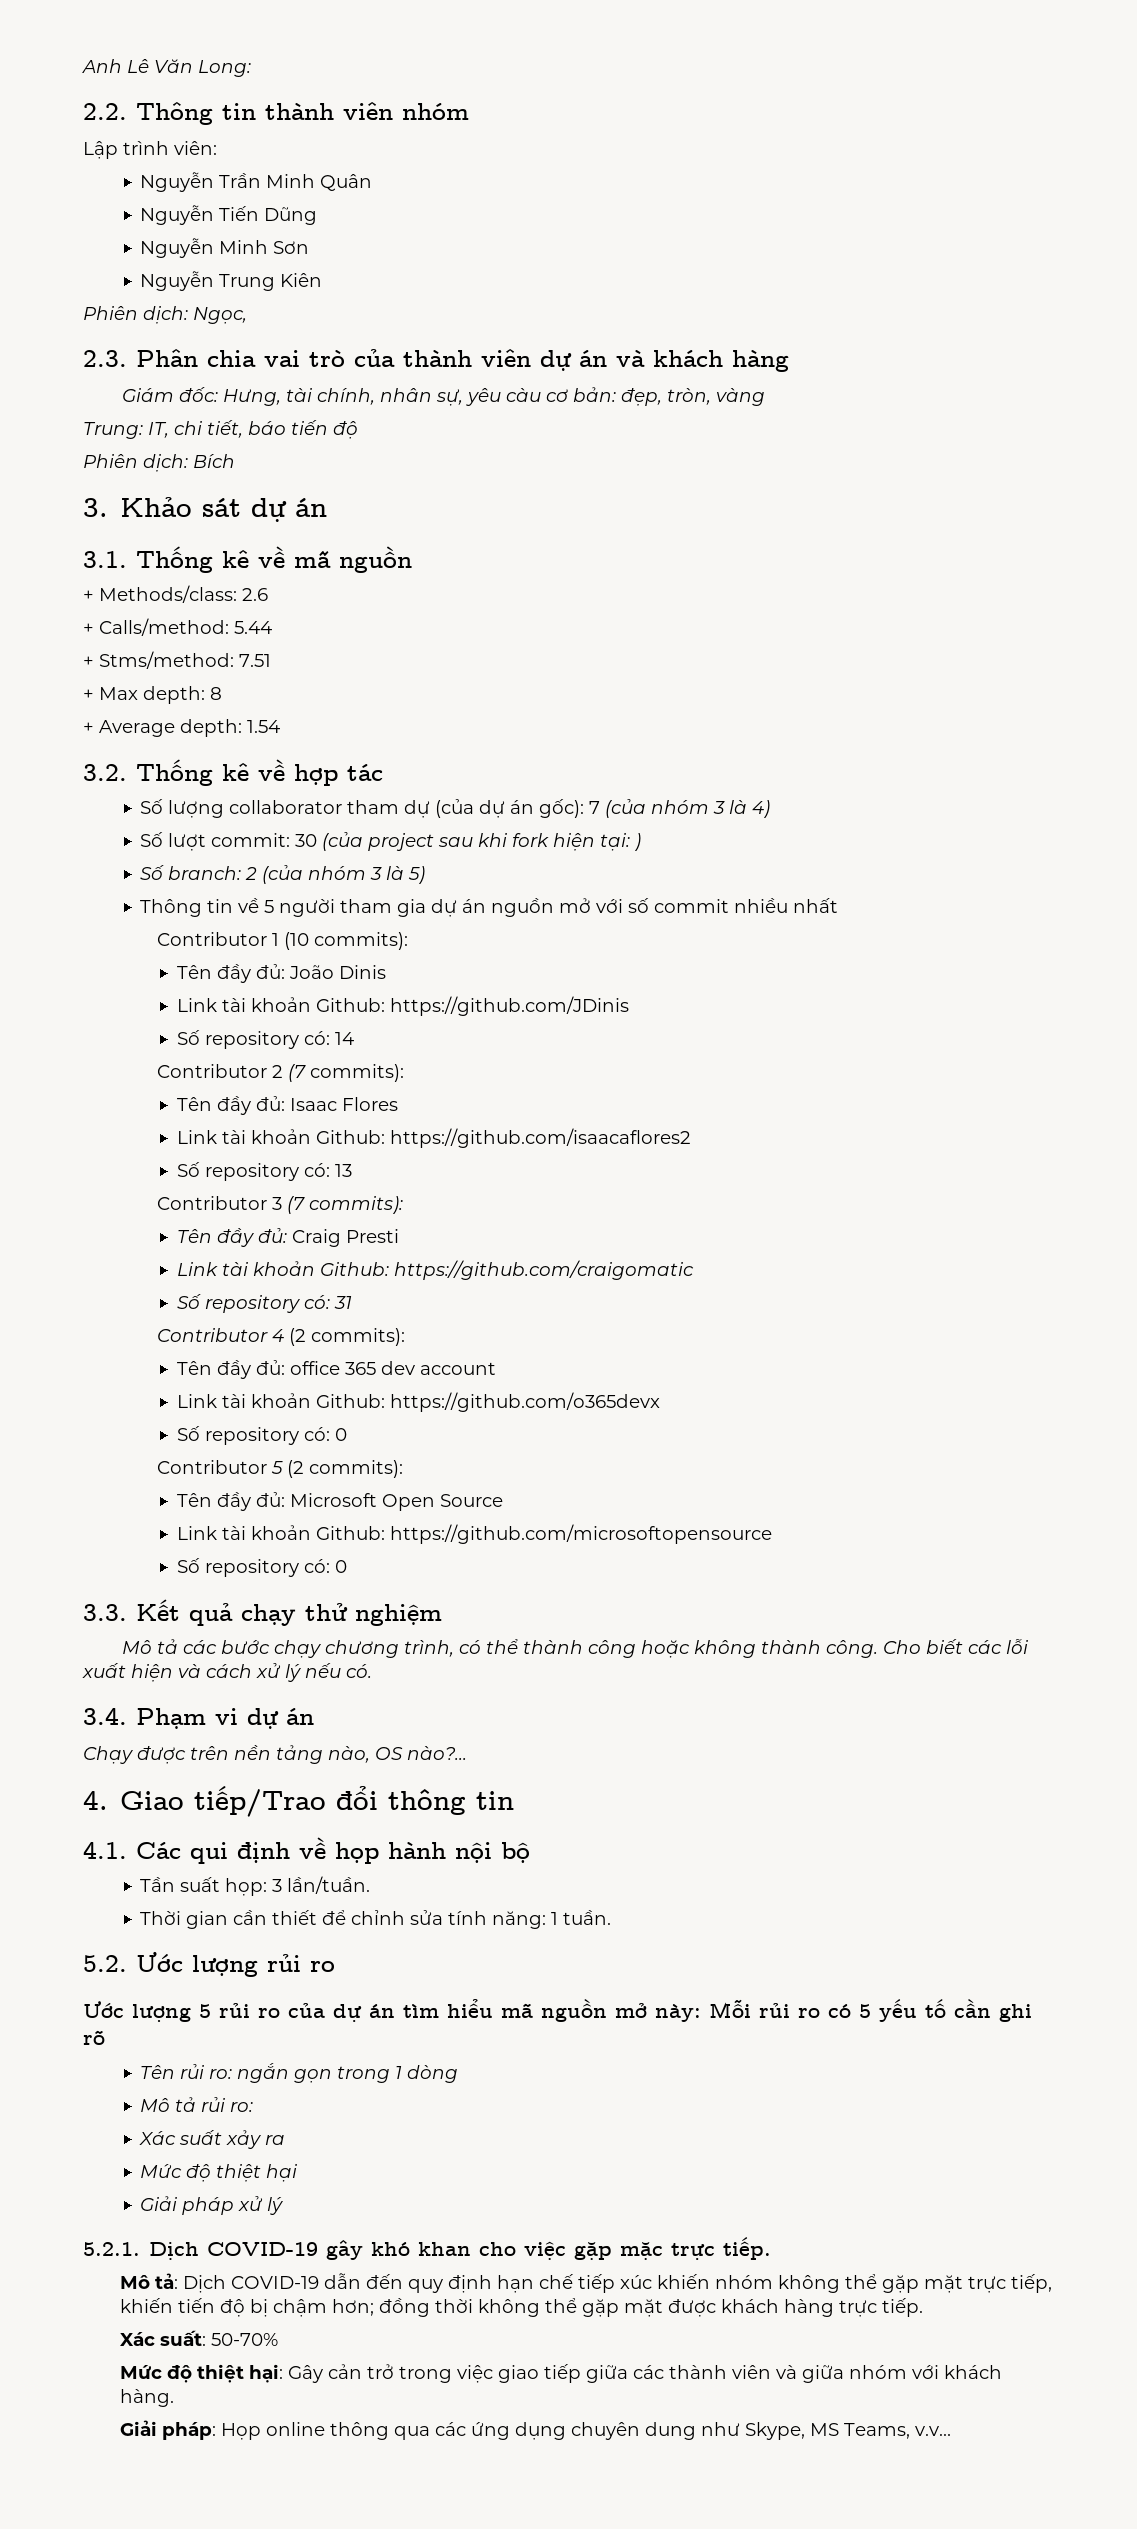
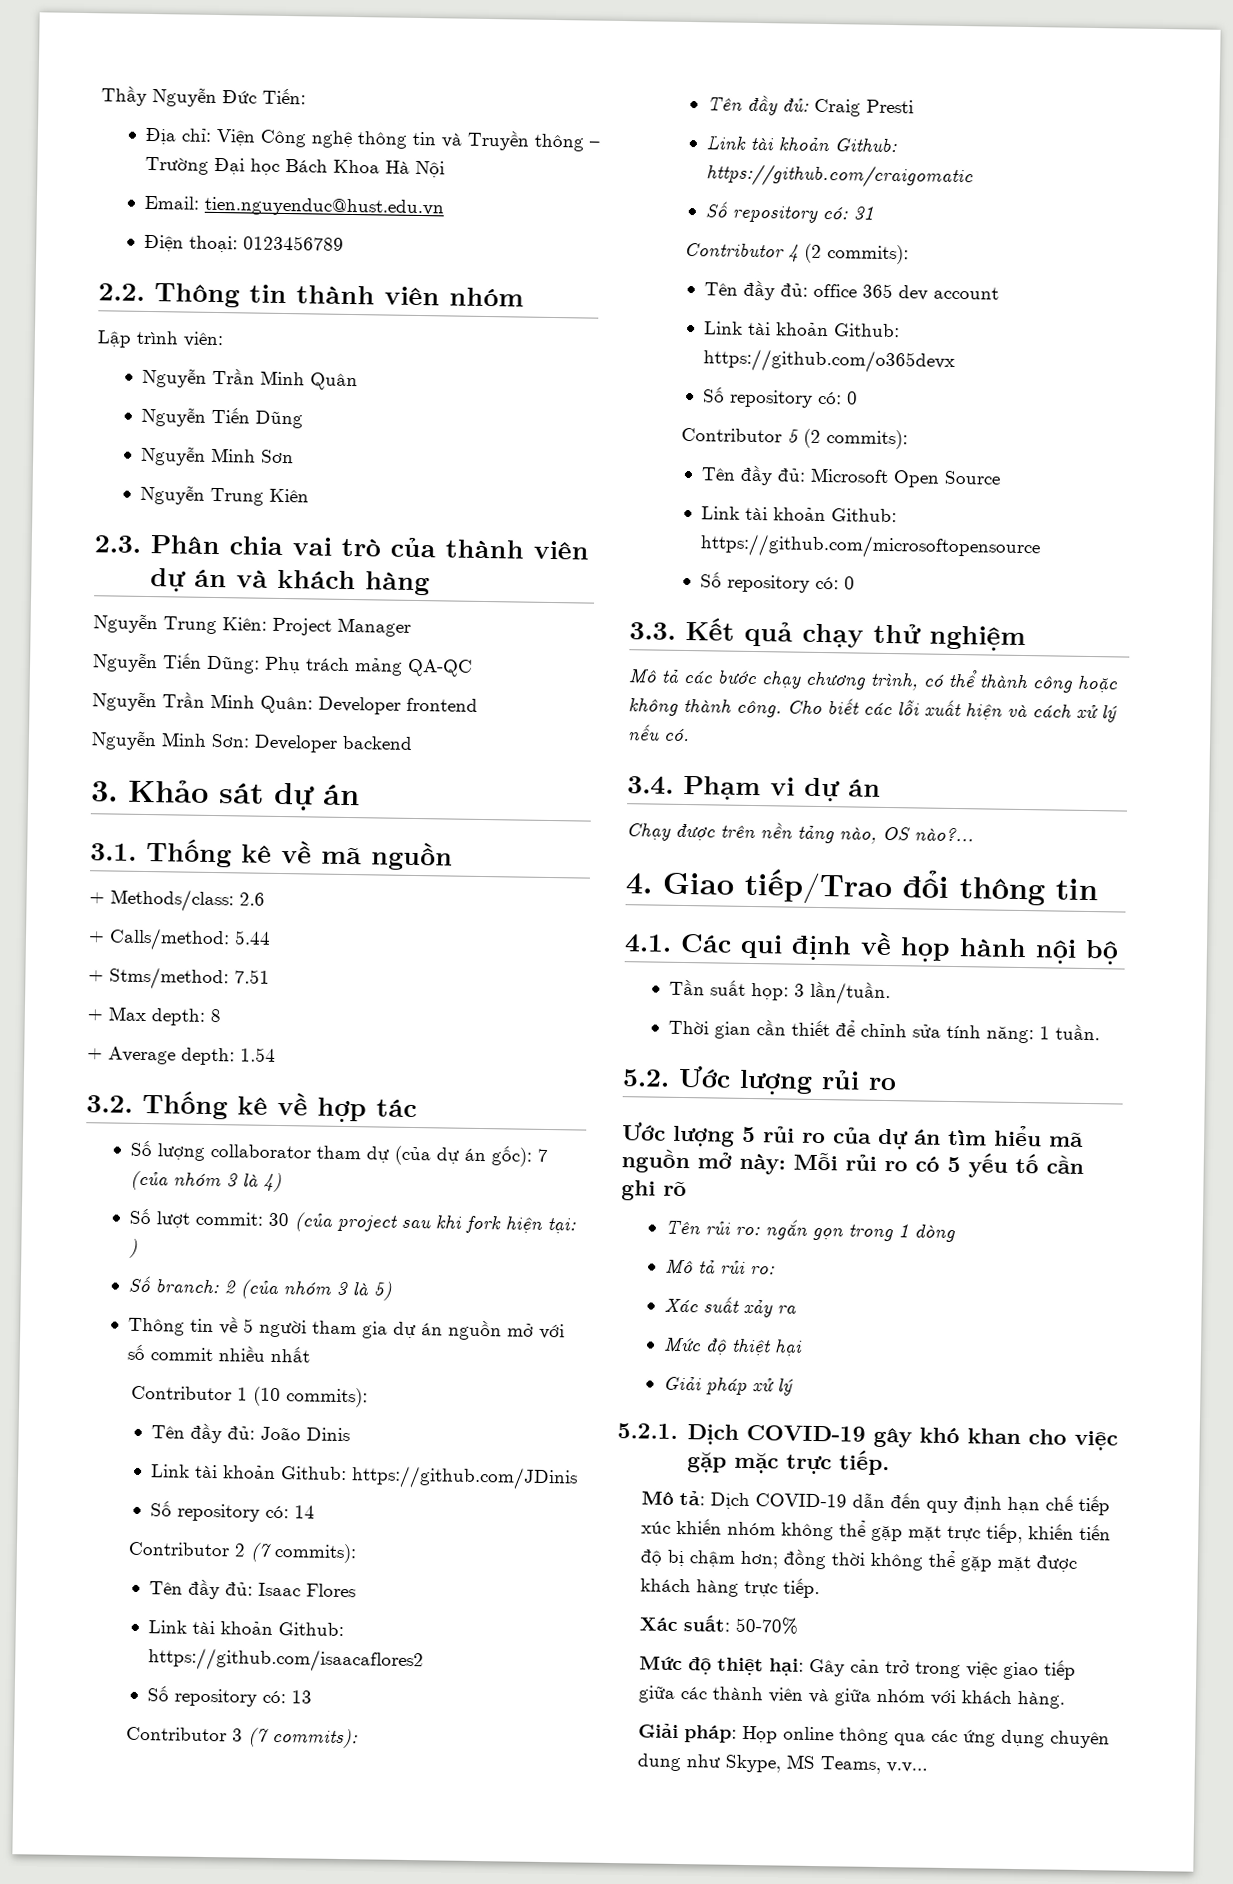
[82,59,251,77] Anh Lê Văn Long: -> [101,85,306,107] [145,127,601,152] [145,156,446,178] [144,195,445,218] [144,234,345,253] Thầy Nguyễn Đức Tiến: // Địa chỉ: Viện Công nghệ thông tin và Truyền thông – Trường Đại học Bách Khoa Hà Nội // Email: tien.nguyenduc@hust.edu.vn // Điện thoại: 0123456789
[83,306,247,324] // Phiên dịch: Ngọc, -> (310, 495) none
[122,387,766,406] [83,420,358,439] [83,454,235,472] Giám đốc: Hưng, tài chính, nhân sự, yêu càu cơ bản: đẹp, tròn, vàng // Trung: IT, chi tiết, báo tiến độ // Phiên dịch: Bích -> [93,614,411,637] [92,652,473,677] [92,691,478,715] [91,731,413,753] Nguyễn Trung Kiên: Project Manager // Nguyễn Tiến Dũng: Phụ trách mảng QA-QC // Nguyễn Trần Minh Quân: Developer frontend // Nguyễn Minh Sơn: Developer backend

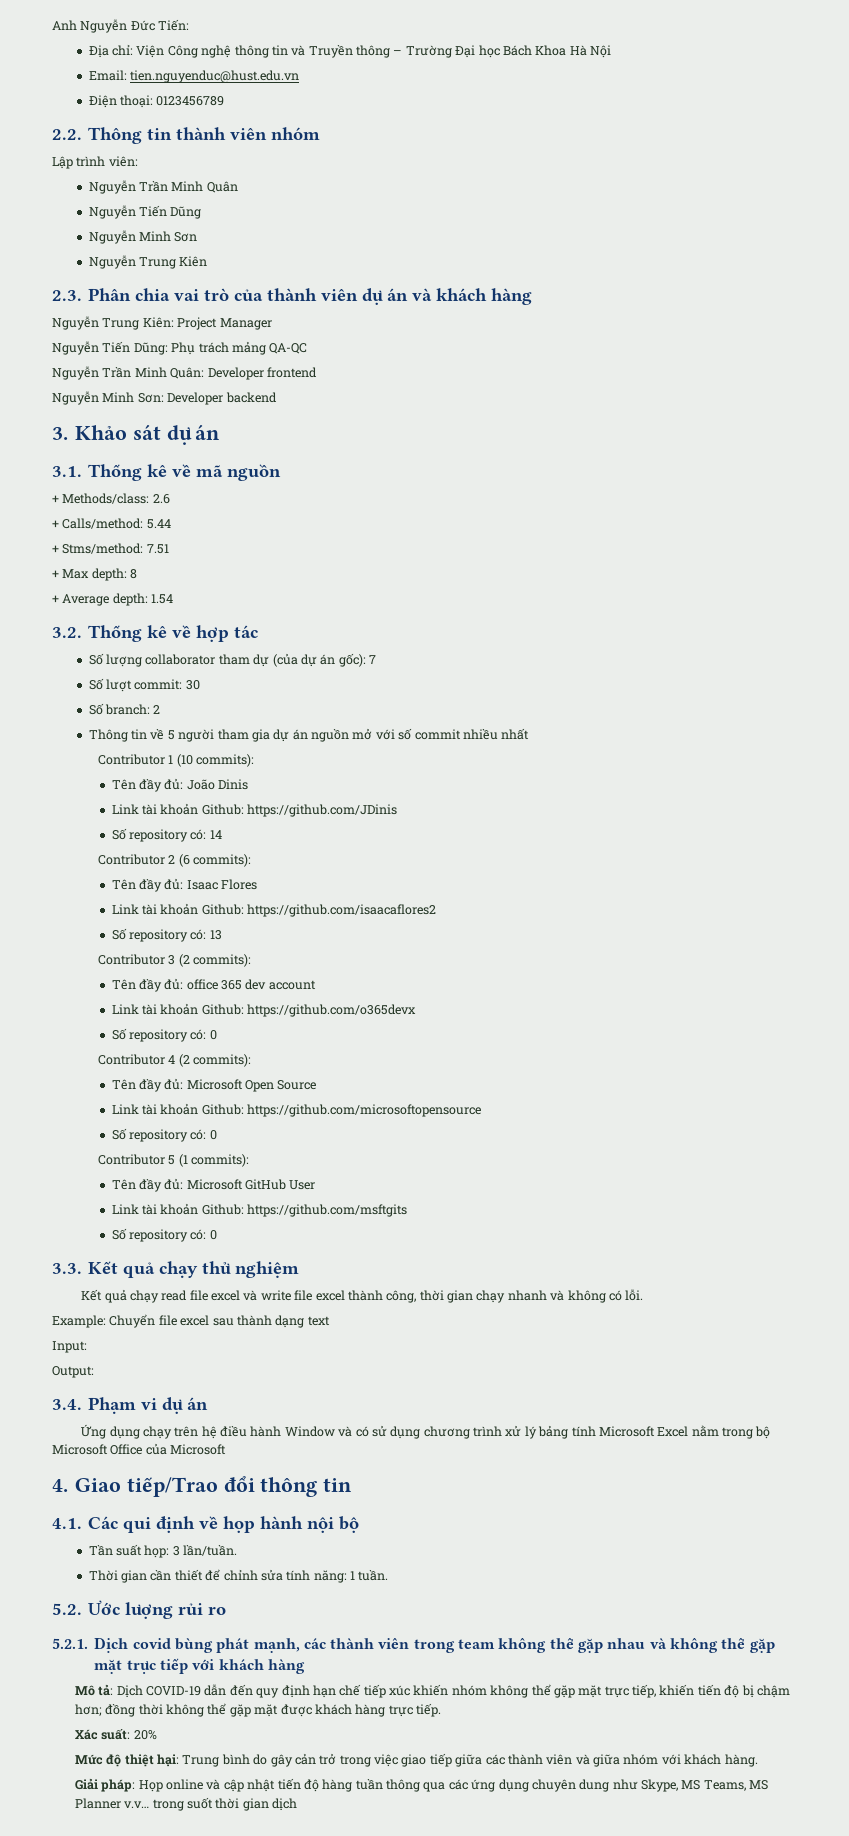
[101,85,147,106] Thầy -> [52,20,77,30] Anh
[130,1170,283,1193] (của nhóm 3 là 4) -> (377, 659) none
[294,1212,577,1234] [129,1238,139,1258] [128,1275,393,1301] (của project sau khi fork hiện tại: ) // Số branch: 2 (của nhóm 3 là 5) -> [88,703,161,715] // Số branch: 2
[250,1542,273,1562] (7 -> [178,854,190,867] (6
[248,1727,359,1749] [707,94,915,117] [706,135,898,153] [706,163,974,189] [705,201,875,223] [684,241,800,262] (7 commits): // Tên đầy đủ: Craig Presti // Link tài khoản Github: https://github.com/craigomatic // Số repository có: 31 // Contributor 4 -> (176, 960) none
[787,429,800,443] 5 -> [168,1055,176,1064] 4
(856, 583) none -> [97,1154,249,1167] [111,1178,316,1192] [111,1203,408,1217] [111,1228,217,1242] // Contributor 5 (1 commits): // Tên đầy đủ: Microsoft GitHub User // Link tài khoản Github: https://github.com/msftgits // Số repository có: 0
[628,668,1117,693] [628,698,1118,723] [627,724,690,742] Mô tả các bước chạy chương trình, có thể thành công hoặc không thành công. Cho biết các lỗi xuất hiện và cách xử lý nếu có. -> [81,1289,644,1303] [52,1314,330,1328] [52,1341,87,1353] [52,1366,94,1378] Kết quả chạy read file excel và write file excel thành công, thời gian chạy nhanh và không có lỗi. // Example: Chuyển file excel sau thành dạng text // Input: // Output:
[626,822,974,844] Chạy được trên nền tảng nào, OS nào?... -> [81,1424,771,1439] [52,1443,227,1455] Ứng dụng chạy trên hệ điều hành Window và có sử dụng chương trình xử lý bảng tính Microsoft Excel nằm trong bộ Microsoft Office của Microsoft
[622,1122,1084,1150] [621,1149,1084,1178] [621,1180,687,1201] [665,1219,957,1243] [665,1258,776,1275] [664,1296,798,1318] [663,1336,804,1356] [663,1376,795,1396] [617,1423,1118,1451] [686,1450,890,1476] Ước lượng 5 rủi ro của dự án tìm hiểu mã nguồn mở này: Mỗi rủi ro có 5 yếu tố cần ghi rõ // Tên rủi ro: ngắn gọn trong 1 dòng // Mô tả rủi ro: // Xác suất xảy ra // Mức độ thiệt hại // Giải pháp xử lý // 5.2.1. Dịch COVID-19 gây khó khan cho việc gặp mặc trực tiếp. -> [52,1637,775,1653] [94,1658,305,1674] 5.2.1. Dịch covid bùng phát mạnh, các thành viên trong team không thể gặp nhau và không thể gặp mặt trực tiếp với khách hàng
[734,1616,798,1635] 50-70% -> [133,1730,157,1740] 20%
[808,1658,845,1677] Gây -> [182,1754,293,1767] Trung bình do gây
(834, 1733) none -> [206,1778,383,1792] và cập nhật tiến độ hàng tuần
[885,1762,928,1773] v.v… -> [749,1780,769,1790] [74,1797,298,1811] MS Planner v.v… trong suốt thời gian dịch

